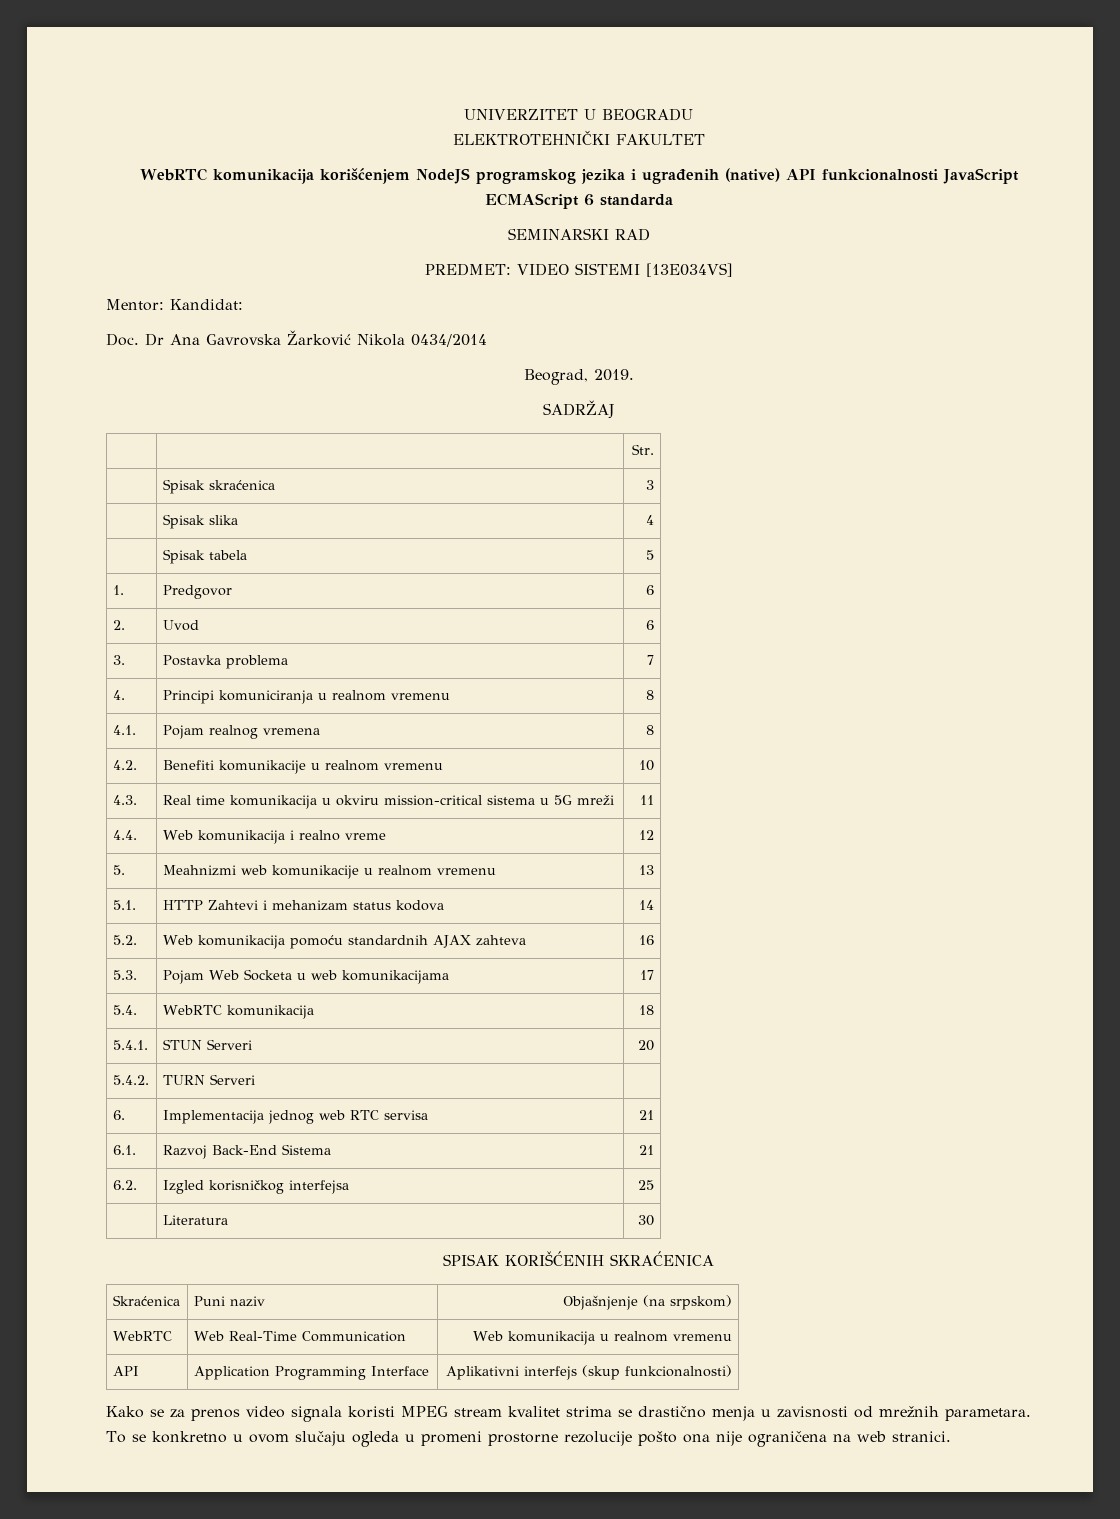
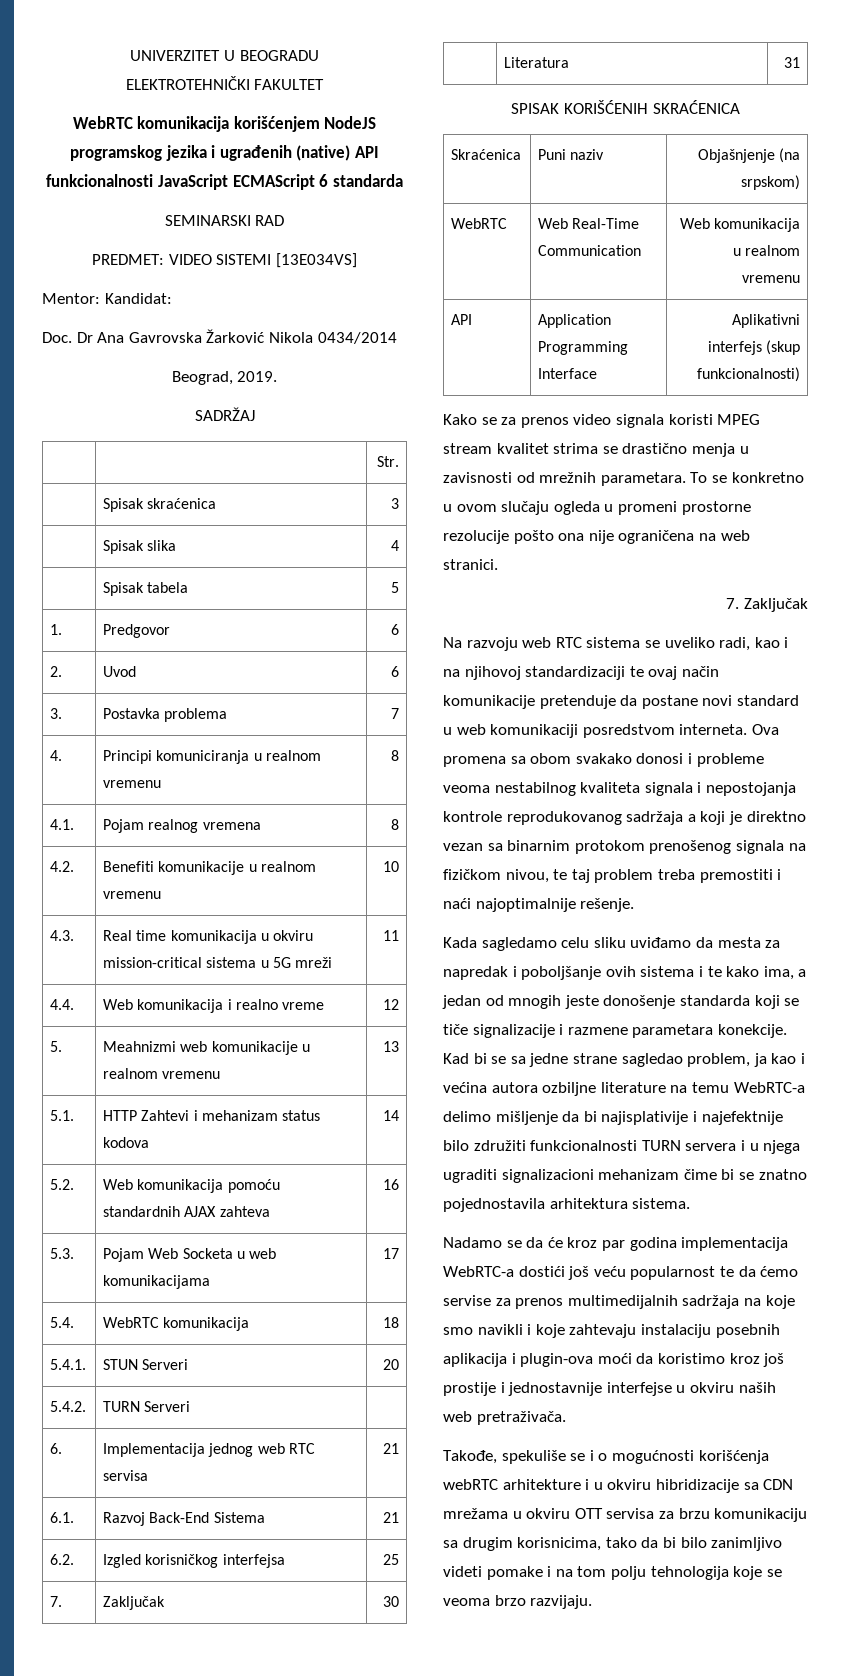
(655, 1185) none -> [50,1596,63,1607] [103,1596,166,1610] [382,1596,399,1607] // 7. | Zaključak | 30
[638,1215,655,1226] 30 -> [783,57,800,68] 31
(951, 1436) none -> [726,598,808,612] [443,637,789,651] [443,666,719,680] [443,695,799,709] [443,724,779,738] [443,753,764,767] [443,782,796,796] [443,811,806,825] [443,840,806,854] [443,869,782,883] [443,898,635,912] [443,937,781,951] [443,966,807,980] [442,995,800,1009] [443,1024,787,1038] [443,1053,805,1067] [443,1082,805,1096] [443,1111,783,1125] [443,1140,801,1154] [443,1169,807,1183] [443,1198,691,1212] [443,1237,789,1251] [443,1266,799,1280] [443,1295,795,1309] [443,1324,780,1338] [443,1353,785,1367] [443,1382,776,1396] [443,1411,566,1425] [443,1450,769,1464] [443,1479,794,1493] [443,1508,808,1522] [443,1537,783,1551] [443,1566,782,1580] [443,1595,593,1609] // 7. Zaključak // Na razvoju web RTC sistema se uveliko radi, kao i na njihovoj standardizaciji te ovaj način komunikacije pretenduje da postane novi standard u web komunikaciji posredstvom interneta. Ova promena sa obom svakako donosi i probleme veoma nestabilnog kvaliteta signala i nepostojanja kontrole reprodukovanog sadržaja a koji je direktno vezan sa binarnim protokom prenošenog signala na fizičkom nivou, te taj problem treba premostiti i naći najoptimalnije rešenje. // Kada sagledamo celu sliku uviđamo da mesta za napredak i poboljšanje ovih sistema i te kako ima, a jedan od mnogih jeste donošenje standarda koji se tiče signalizacije i razmene parametara konekcije. Kad bi se sa jedne strane sagledao problem, ja kao i većina autora ozbiljne literature na temu WebRTC-a delimo mišljenje da bi najisplativije i najefektnije bilo združiti funkcionalnosti TURN servera i u njega ugraditi signalizacioni mehanizam čime bi se znatno pojednostavila arhitektura sistema. // Nadamo se da će kroz par godina implementacija WebRTC-a dostići još veću popularnost te da ćemo servise za prenos multimedijalnih sadržaja na koje smo navikli i koje zahtevaju instalaciju posebnih aplikacija i plugin-ova moći da koristimo kroz još prostije i jednostavnije interfejse u okviru naših web pretraživača. // Takođe, spekuliše se i o mogućnosti korišćenja webRTC arhitekture i u okviru hibridizacije sa CDN mrežama u okviru OTT servisa za brzu komunikaciju sa drugim korisnicima, tako da bi bilo zanimljivo videti pomake i na tom polju tehnologija koje se veoma brzo razvijaju.

